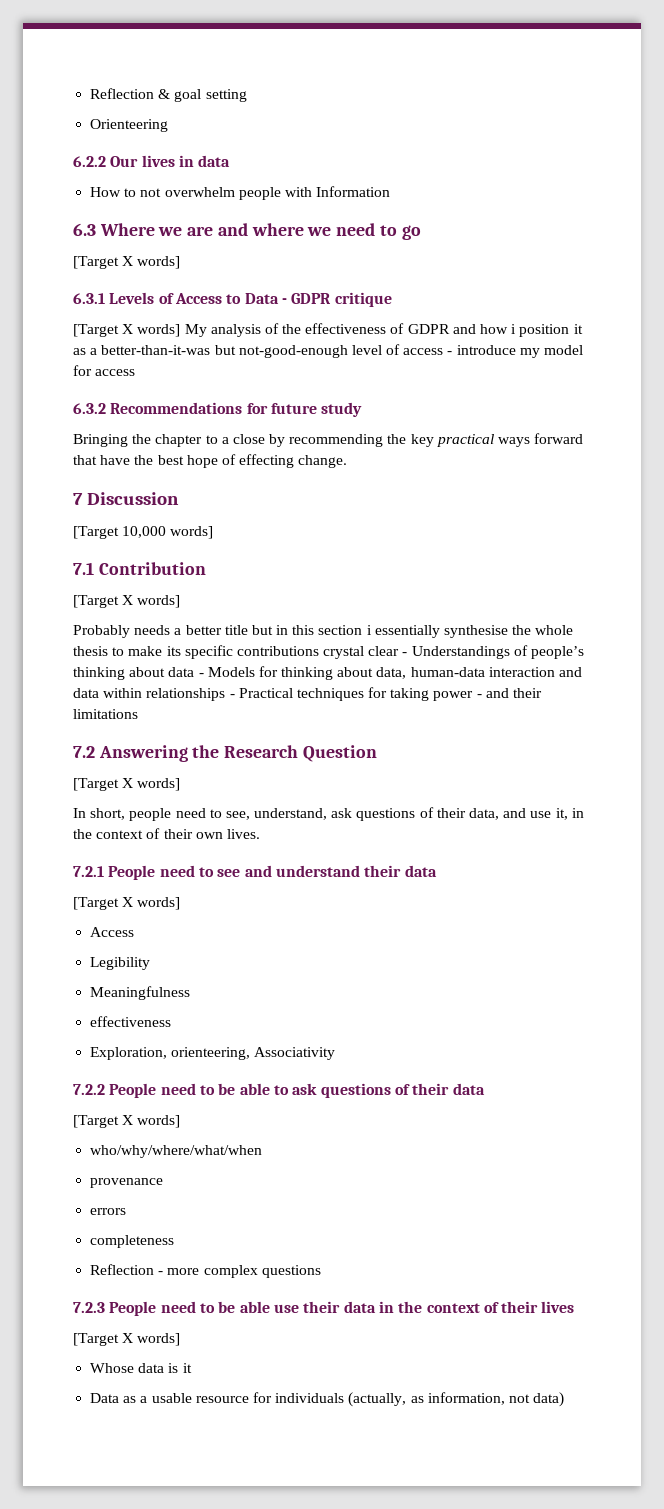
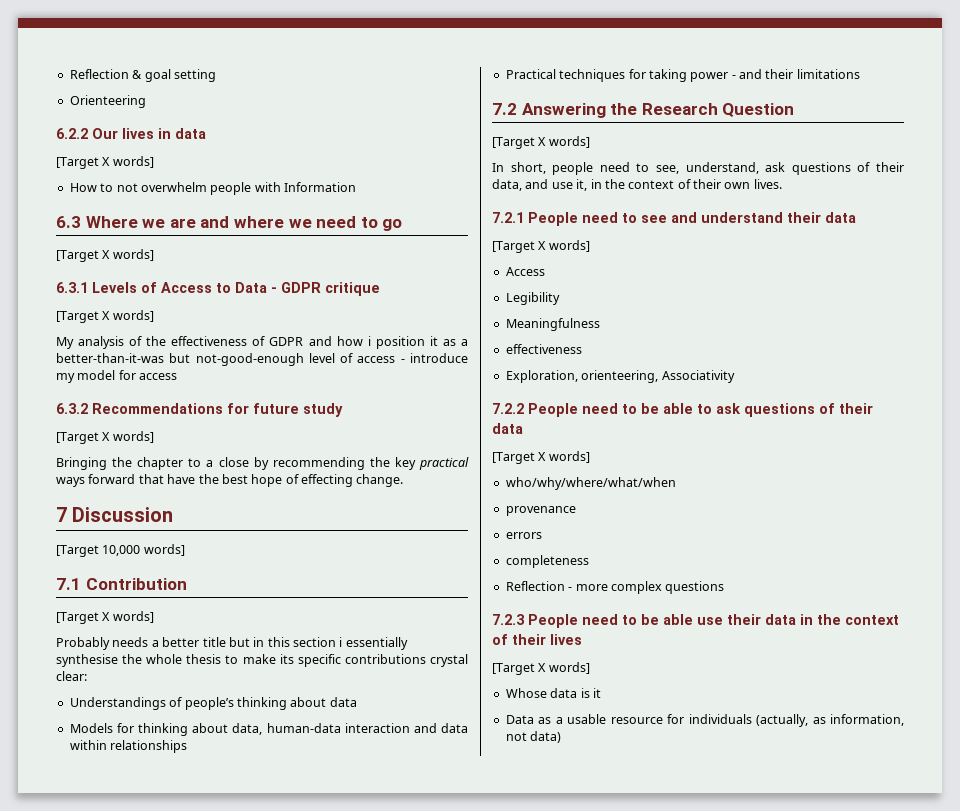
(231, 161) none -> [56,156,154,169] // [Target X words]
(181, 330) none -> (154, 316) //
(363, 409) none -> [56,431,154,444] // [Target X words]
[368,646,408,656] clear - -> [56,671,87,681] clear: //
[198,673,204,677] - -> (357, 702) //
[229,694,235,698] - -> (188, 746) //

